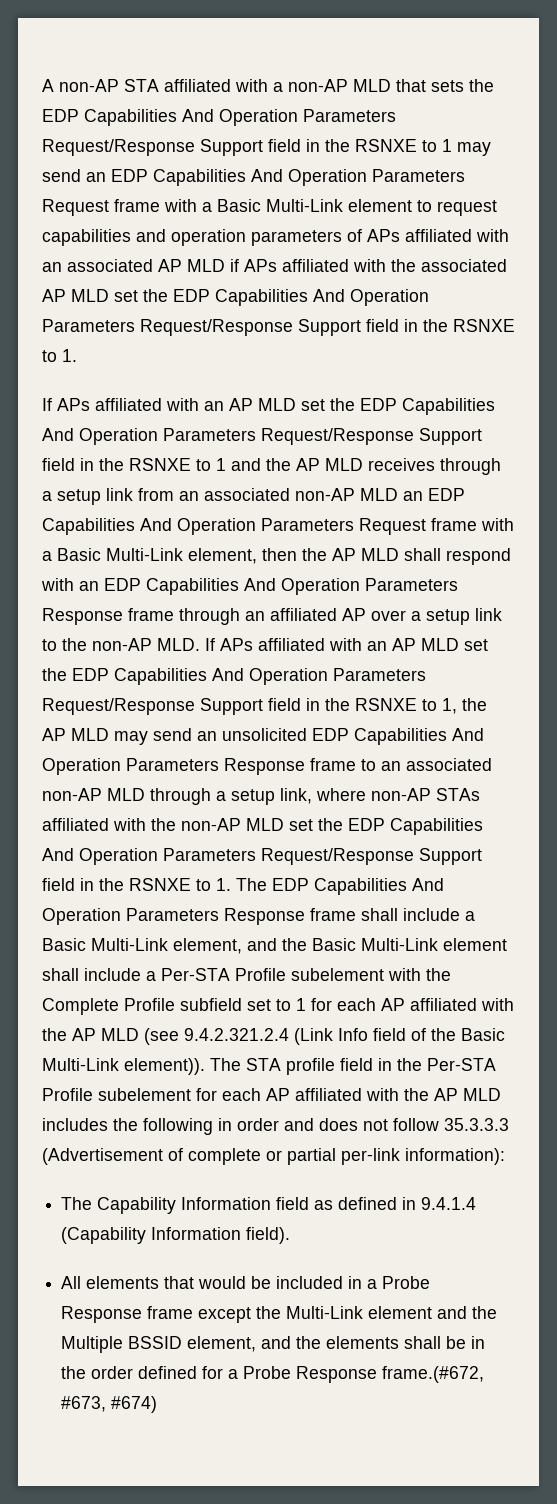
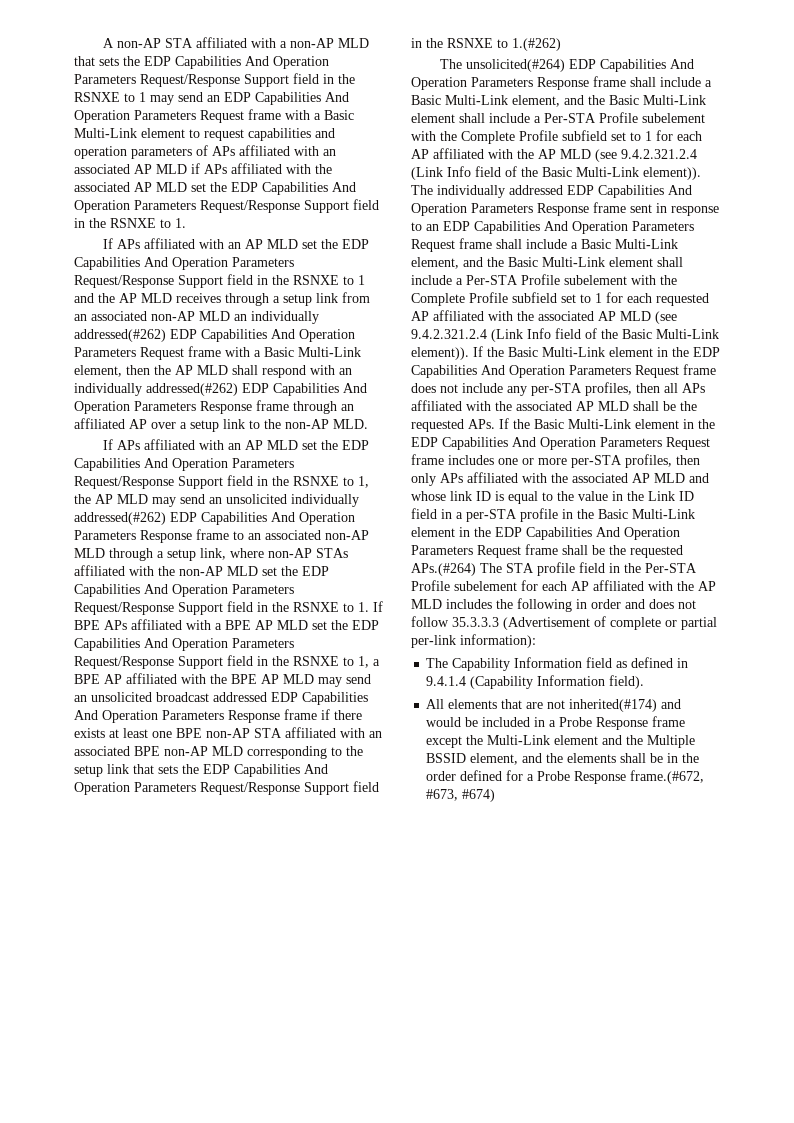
(423, 496) none -> [251,311,319,324] [74,329,166,342] individually addressed(#262)
(99, 586) none -> [74,383,238,396] individually addressed(#262)
(200, 644) none -> (368, 424) //
(307, 734) none -> [291,494,359,507] [74,512,166,525] individually addressed(#262)
[236,878,267,891] The -> [373,601,383,612] [74,619,379,630] [74,638,294,651] [74,655,380,669] [74,673,371,687] [74,692,368,705] [74,709,362,723] [74,727,382,738] [74,746,363,759] [74,764,328,777] [74,781,379,795] [411,38,561,51] [440,59,566,72] If BPE APs affiliated with a BPE AP MLD set the EDP Capabilities And Operation Parameters Request/Response Support field in the RSNXE to 1, a BPE AP affiliated with the BPE AP MLD may send an unsolicited broadcast addressed EDP Capabilities And Operation Parameters Response frame if there exists at least one BPE non-AP STA affiliated with an associated BPE non-AP MLD corresponding to the setup link that sets the EDP Capabilities And Operation Parameters Request/Response Support field in the RSNXE to 1.(#262) // The unsolicited(#264)
(241, 1064) none -> [437,185,692,198] [411,202,719,216] [411,221,694,234] [411,238,678,252] [411,257,683,269] [411,274,677,285] [411,292,709,306] [411,310,677,324] [411,328,719,342] [411,346,720,360] [411,364,716,378] [411,382,705,396] [411,400,697,411] [411,418,715,432] [411,437,710,450] [411,454,700,468] [411,472,709,486] [411,491,694,504] [411,508,695,522] [411,527,680,540] [411,544,683,558] [411,563,502,576] individually addressed EDP Capabilities And Operation Parameters Response frame sent in response to an EDP Capabilities And Operation Parameters Request frame shall include a Basic Multi-Link element, and the Basic Multi-Link element shall include a Per-STA Profile subelement with the Complete Profile subfield set to 1 for each requested AP affiliated with the associated AP MLD (see 9.4.2.321.2.4 (Link Info field of the Basic Multi-Link element)). If the Basic Multi-Link element in the EDP Capabilities And Operation Parameters Request frame does not include any per-STA profiles, then all APs affiliated with the associated AP MLD shall be the requested APs. If the Basic Multi-Link element in the EDP Capabilities And Operation Parameters Request frame includes one or more per-STA profiles, then only APs affiliated with the associated AP MLD and whose link ID is equal to the value in the Link ID field in a per-STA profile in the Basic Multi-Link element in the EDP Capabilities And Operation Parameters Request frame shall be the requested APs.(#264) The
(195, 1282) none -> [526,699,682,712] are not inherited(#174) and

